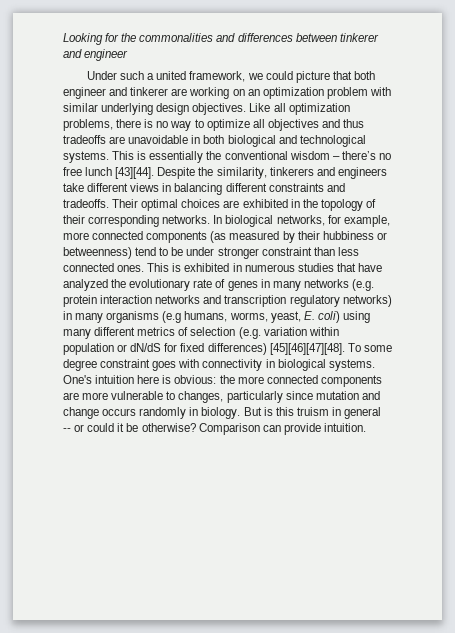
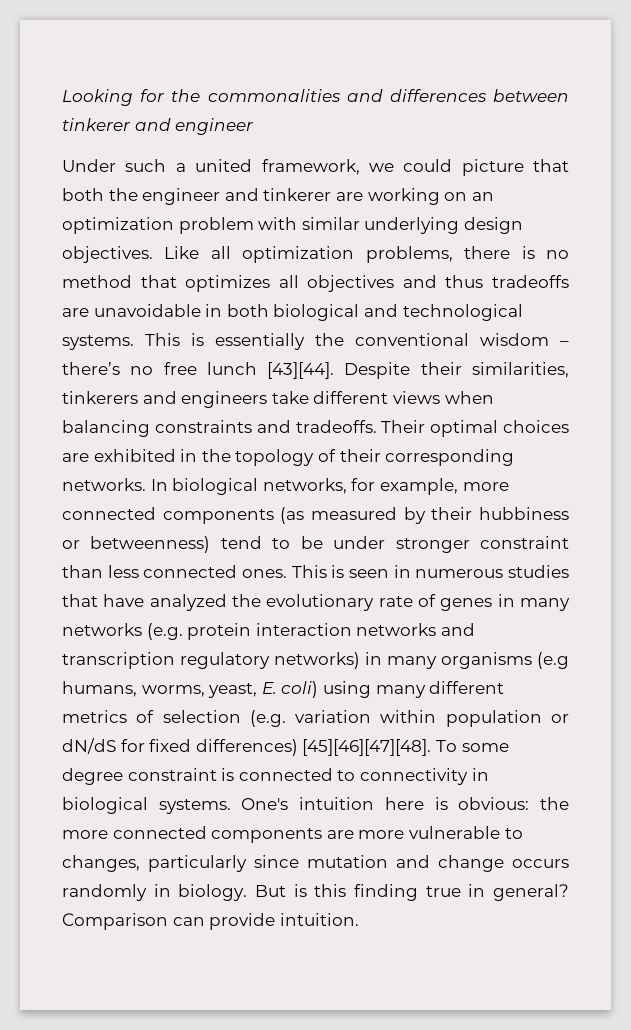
(376, 75) none -> [108,188,138,201] the
[170,119,250,131] way to optimize -> [62,275,271,292] method that optimizes
[198,167,267,179] the similarity, -> [420,362,569,378] their similarities,
[162,183,267,195] in balancing different -> [444,391,494,404] [62,420,150,437] when balancing
[184,263,230,272] exhibited -> [349,569,389,578] seen
[152,359,200,371] goes with -> [221,768,356,781] is connected to
[296,407,382,419] [63,423,196,432] truism in general -- or could it be otherwise? -> [354,884,569,901] finding true in general?

